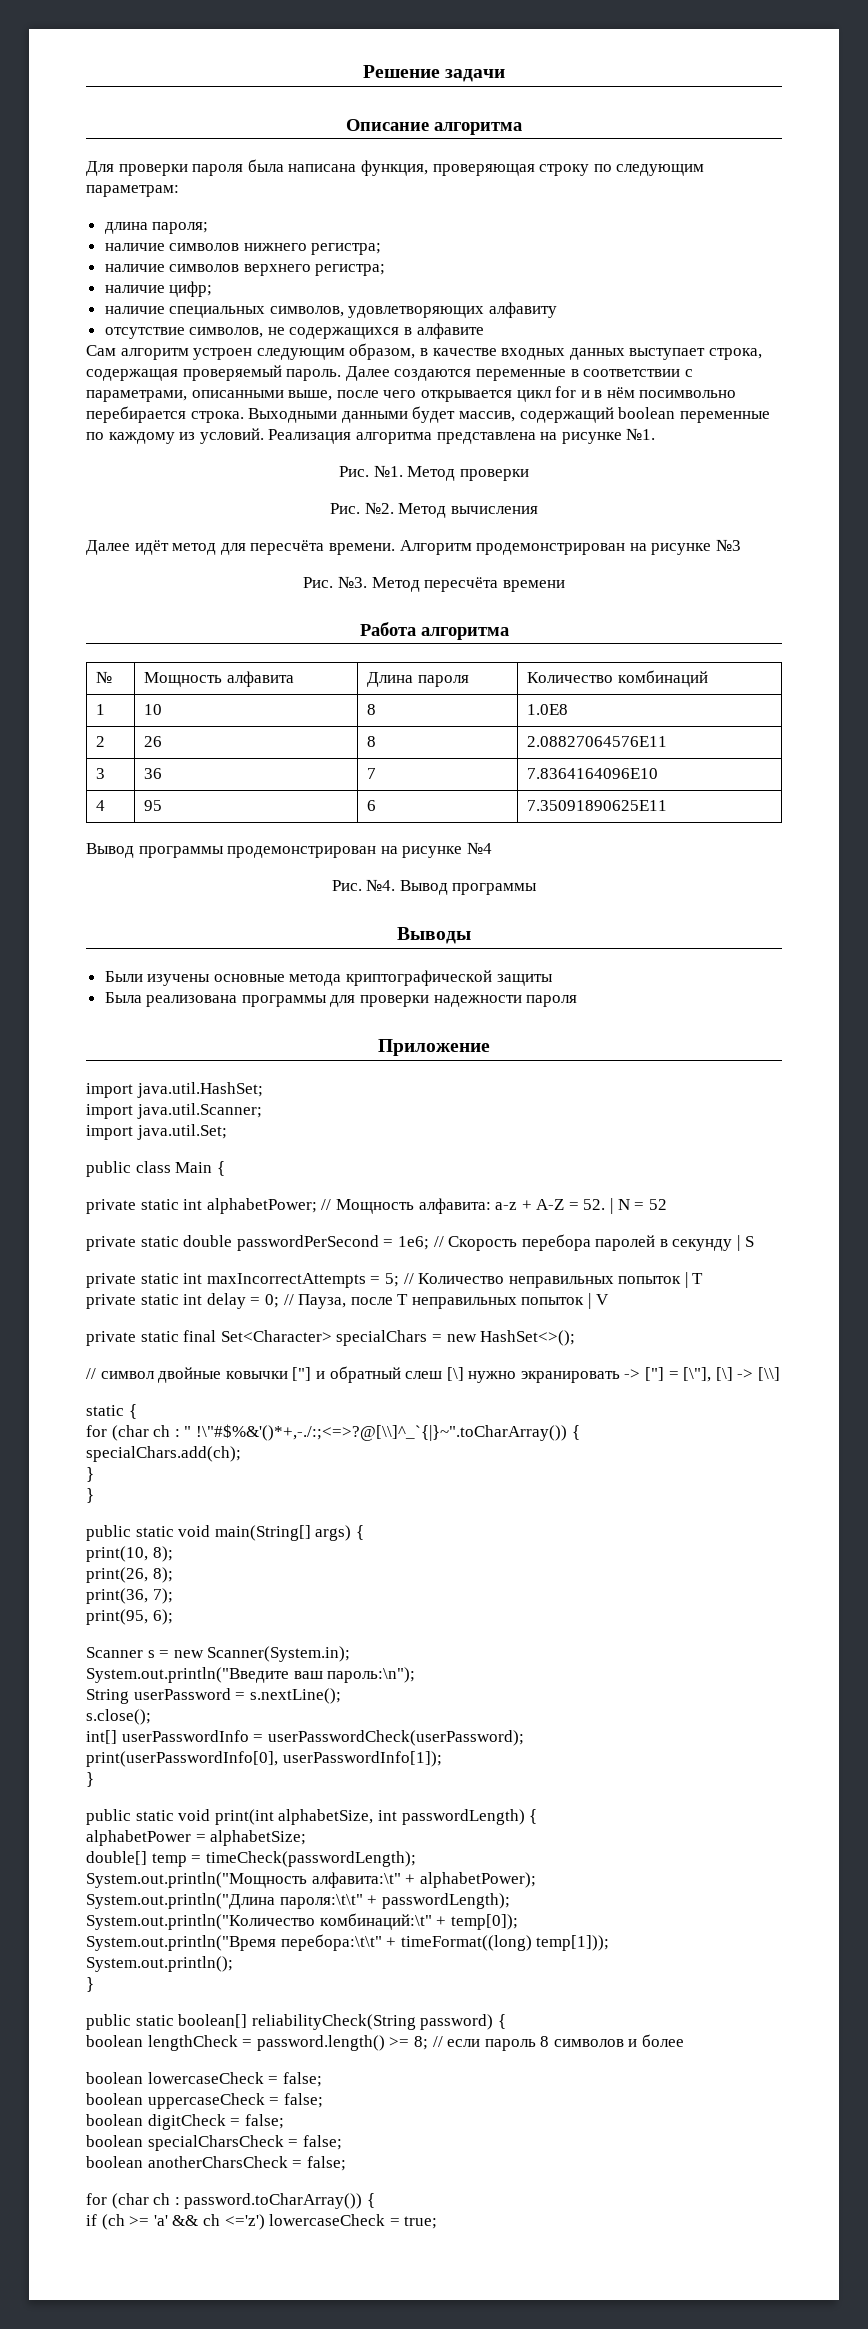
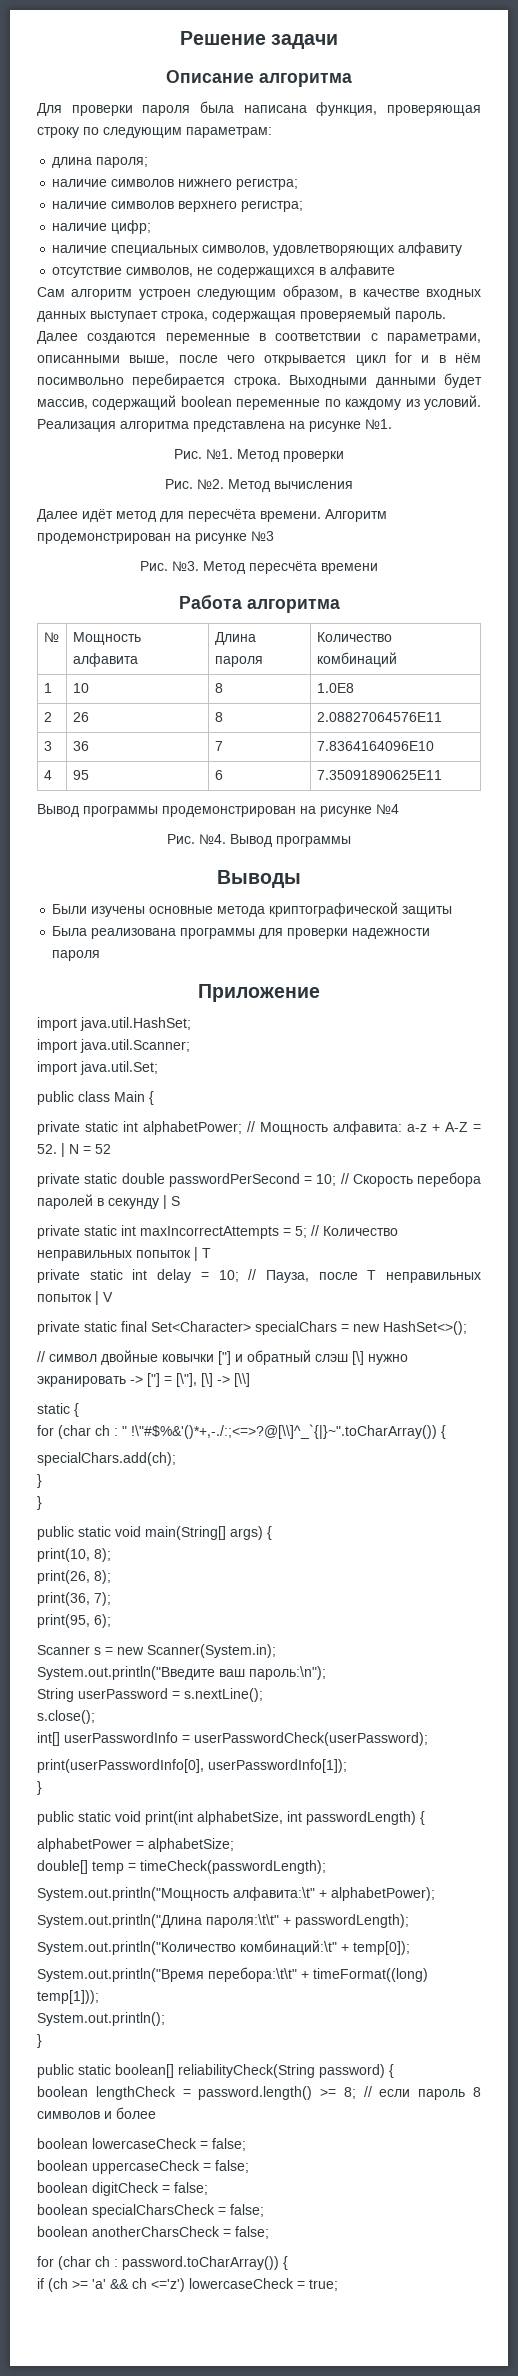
[397,1236,429,1250] 1e6; -> [316,1174,337,1186] 10;
[264,1294,279,1308] 0; -> [218,1270,239,1282] 10;
[405,1371,443,1379] слеш -> [315,1354,348,1362] слэш

